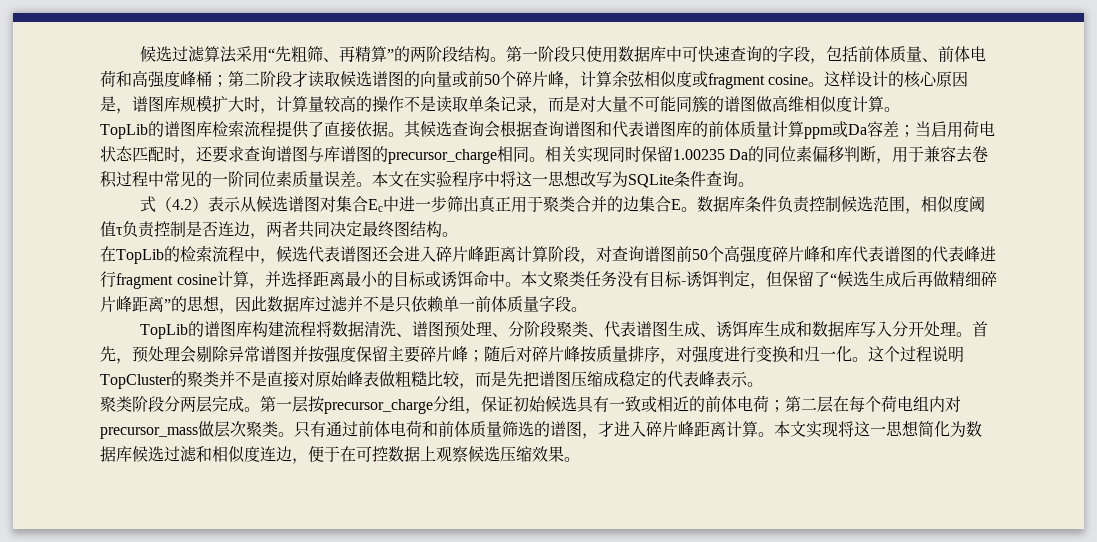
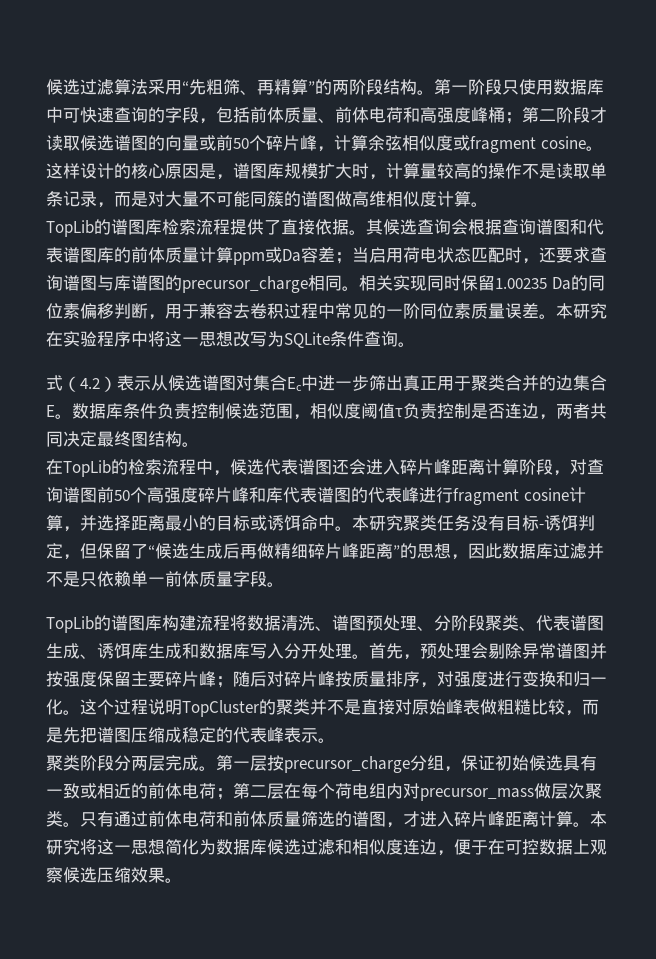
[388,171,404,187] 文 -> [573,303,607,319] 研究
[537,271,553,287] 文 -> [369,515,403,531] 研究
[790,421,838,438] 文实现 -> [46,839,80,855] 研究

